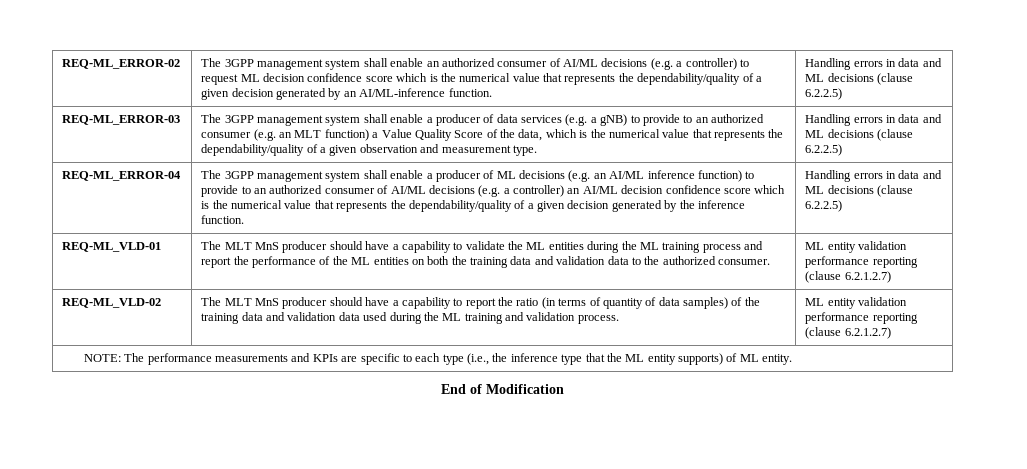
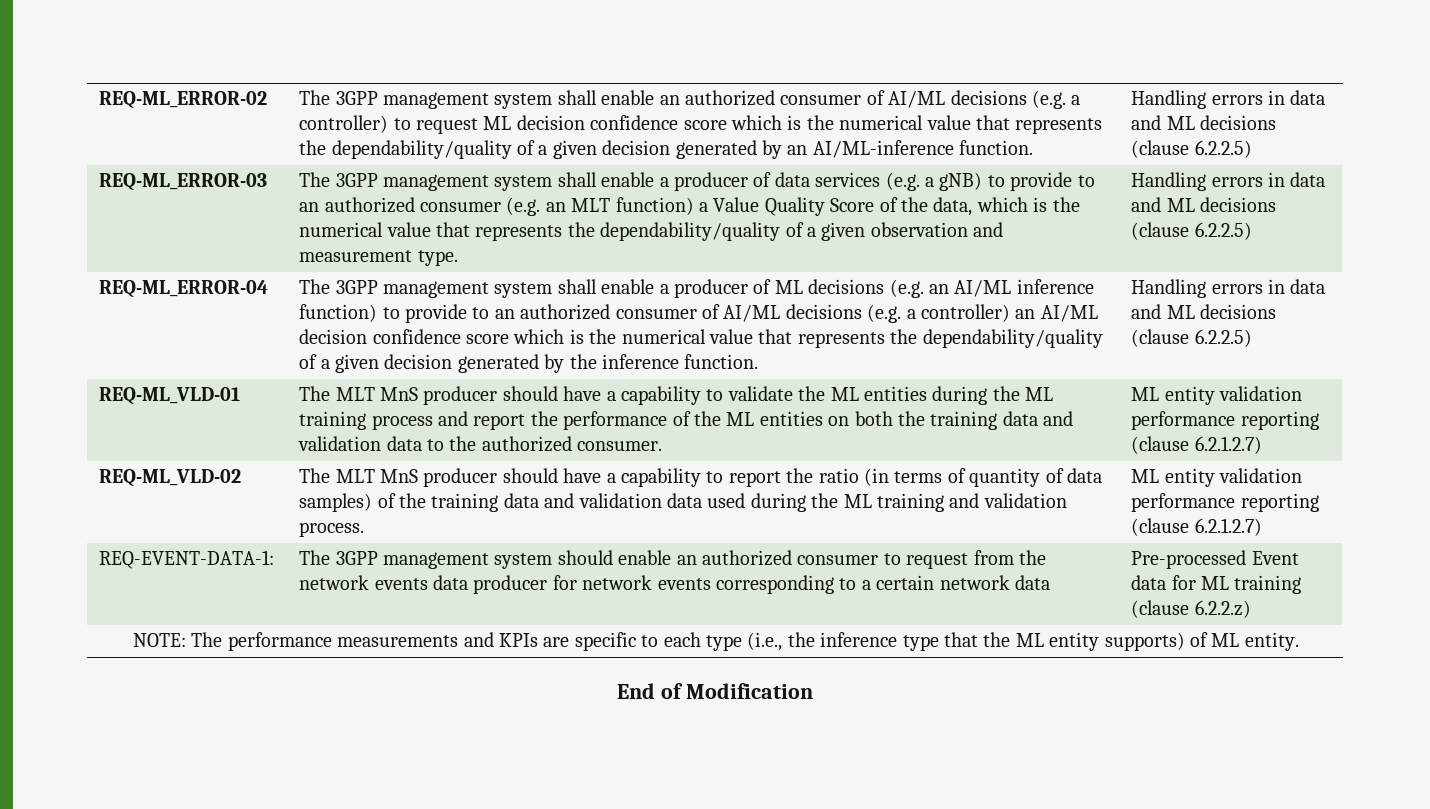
(891, 333) none -> [99,550,275,569] [299,550,1047,569] [299,575,1051,594] [1131,550,1299,569] [1131,575,1302,594] [1131,600,1251,618] // REQ-EVENT-DATA-1: | The 3GPP management system should enable an authorized consumer to request from the network events data producer for network events corresponding to a certain network data | Pre-processed Event data for ML training (clause 6.2.2.z)

